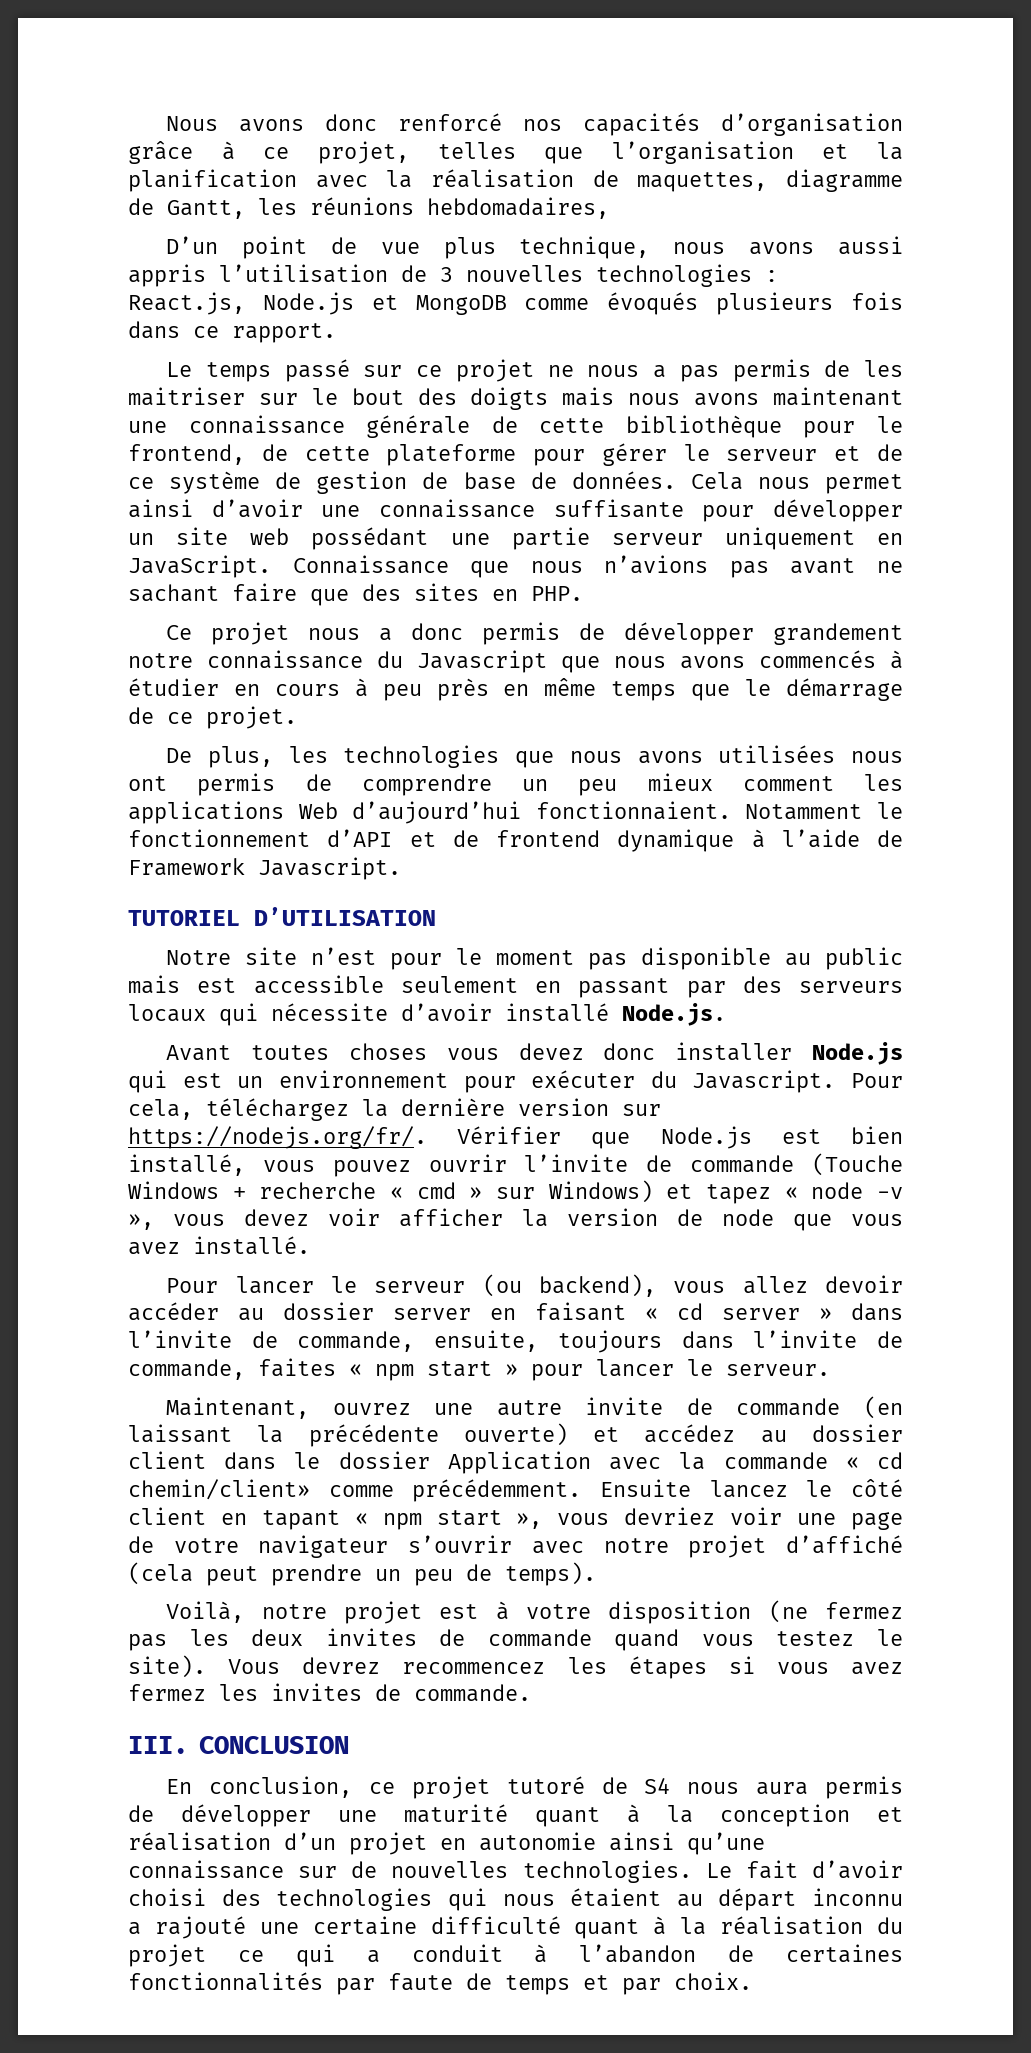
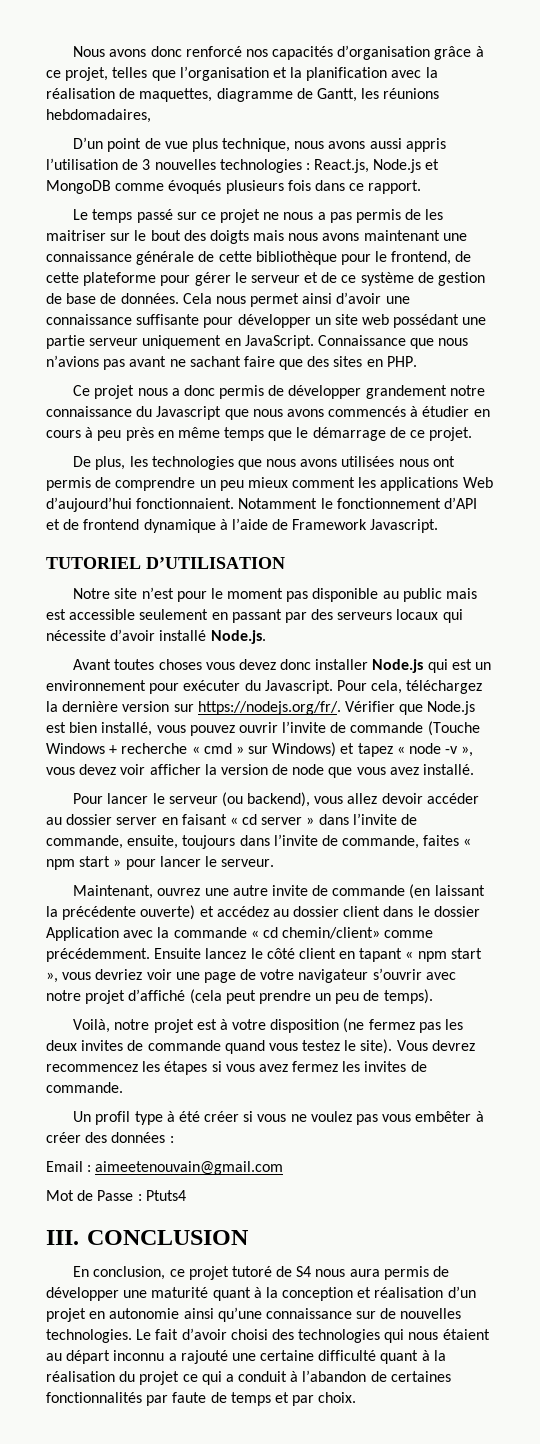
(531, 1693) none -> [73,1111,484,1125] [46,1132,174,1143] [46,1161,284,1175] [46,1190,186,1201] // Un profil type à été créer si vous ne voulez pas vous embêter à créer des données : // Email : aimeetenouvain@gmail.com // Mot de Passe : Ptuts4

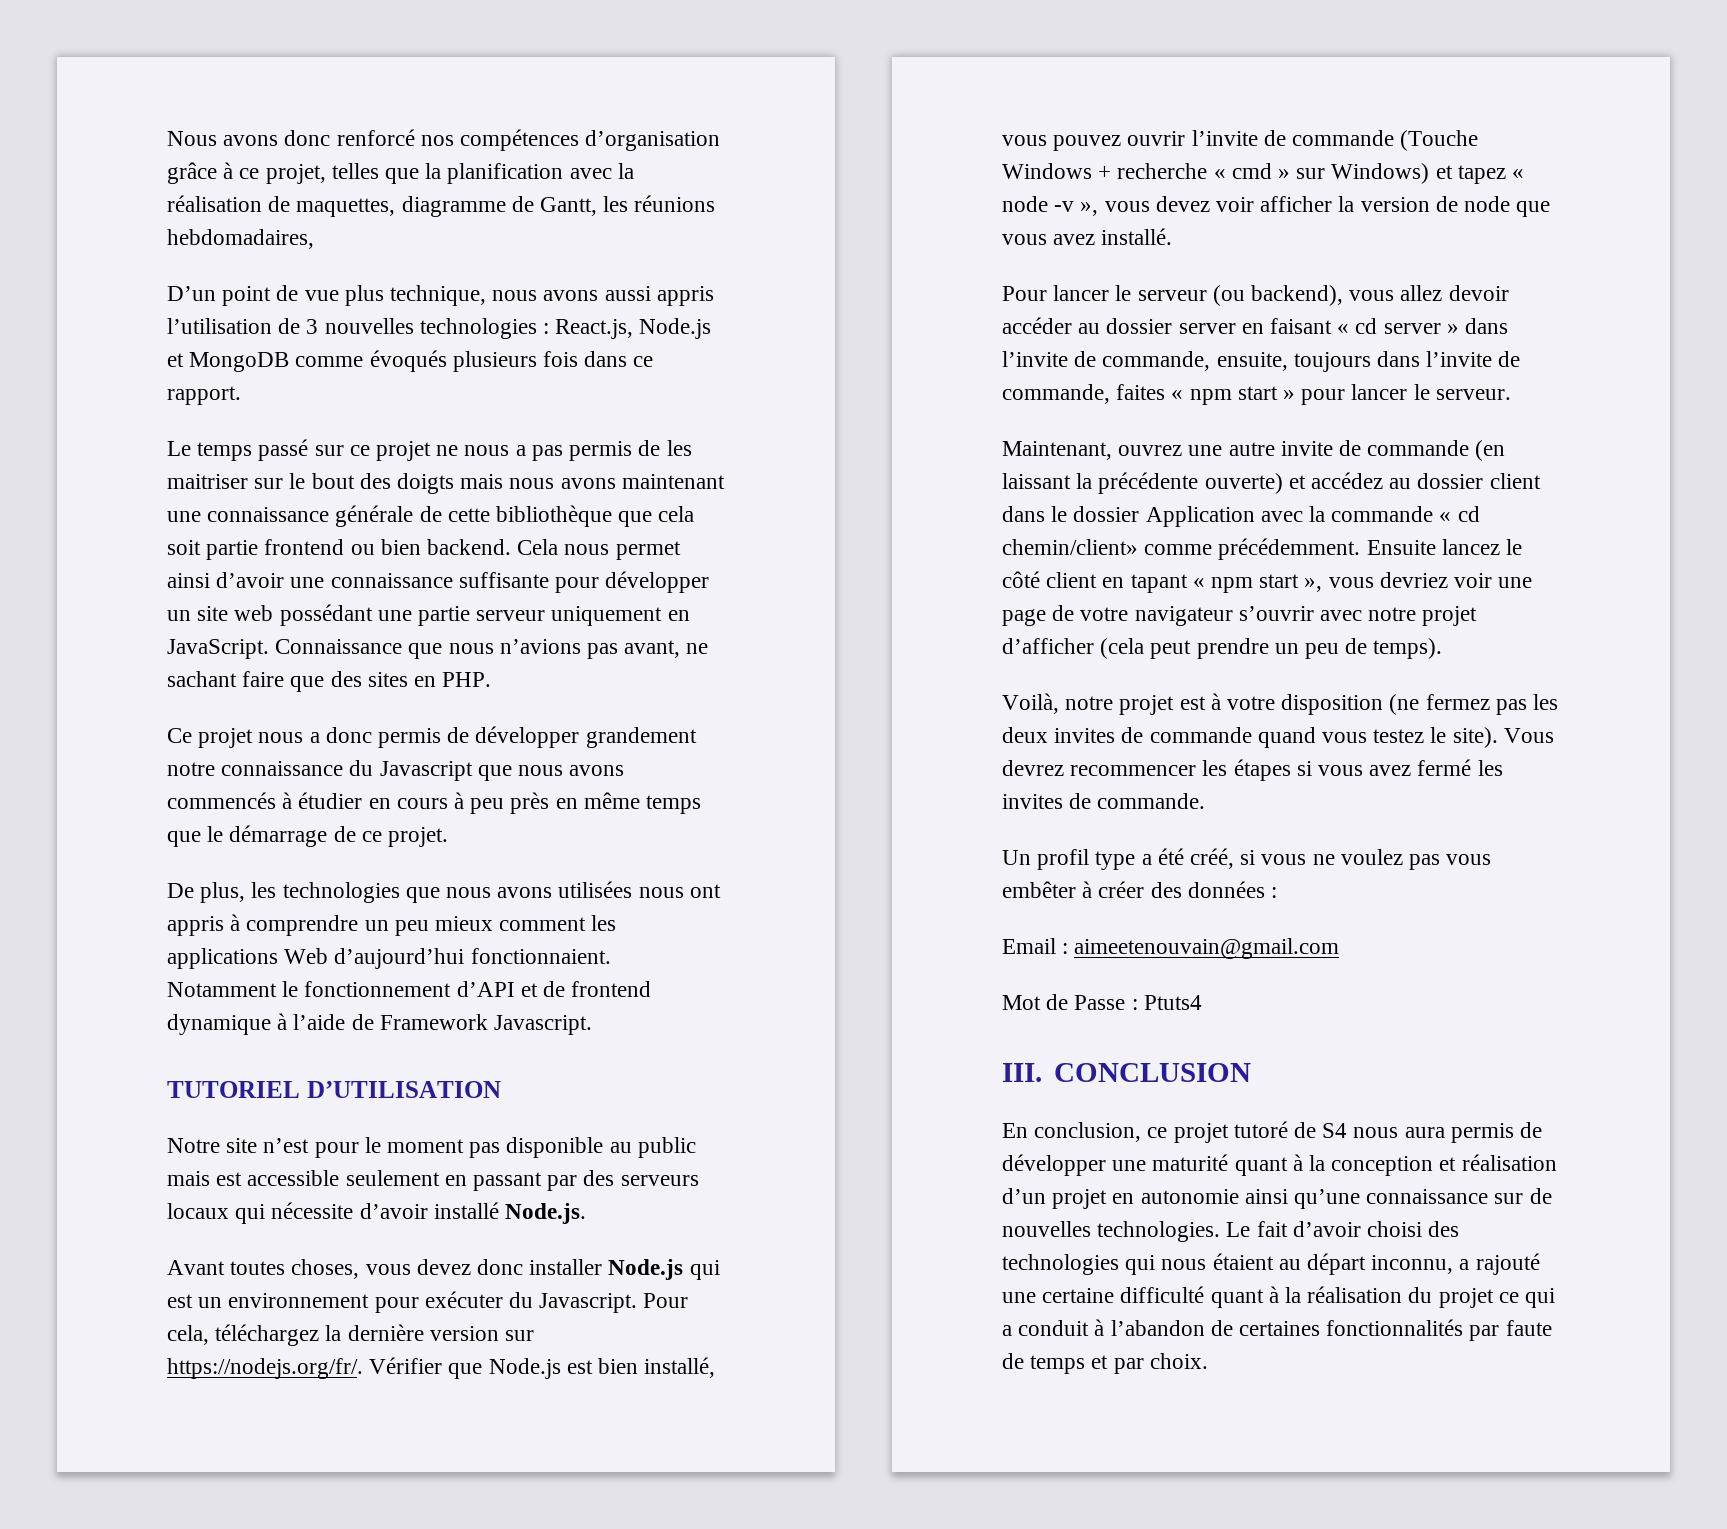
[272,46,334,60] capacités -> [460,129,580,151] compétences
[179,66,287,81] l’organisation et -> (420, 176) none
[340,251,472,265] [46,272,486,286] [46,293,179,304] pour le frontend, de cette plateforme pour gérer le serveur et de ce système de gestion de base de données. -> [618,506,695,527] [167,539,512,560] que cela soit partie frontend ou bien backend.
[129,356,167,367] avant -> [624,640,681,658] avant,
[46,477,112,491] permis de -> [167,914,241,936] appris à
[158,659,202,670] choses -> [291,1259,360,1279] choses,
[128,989,186,1001] d’affiché -> [1002,638,1094,654] d’afficher
[46,1064,138,1072] recommencez -> [1070,765,1197,776] recommencer
[292,1061,339,1072] fermez -> [1417,759,1472,776] fermé
[166,1111,240,1122] à été créer -> [1141,848,1235,869] a été créé,
[113,1350,165,1361] inconnu -> [1371,1255,1454,1274] inconnu,

